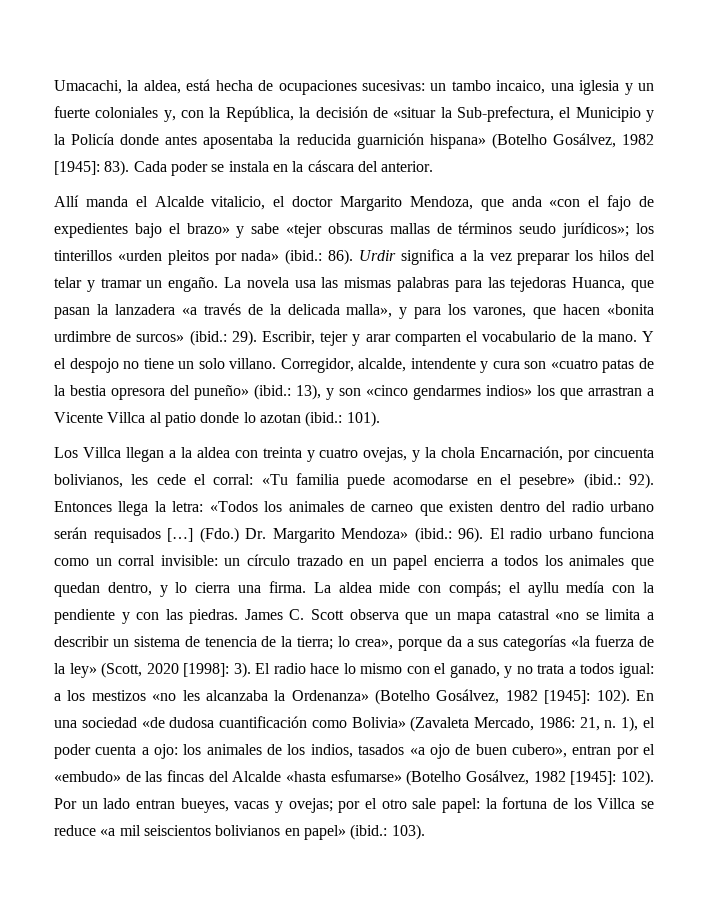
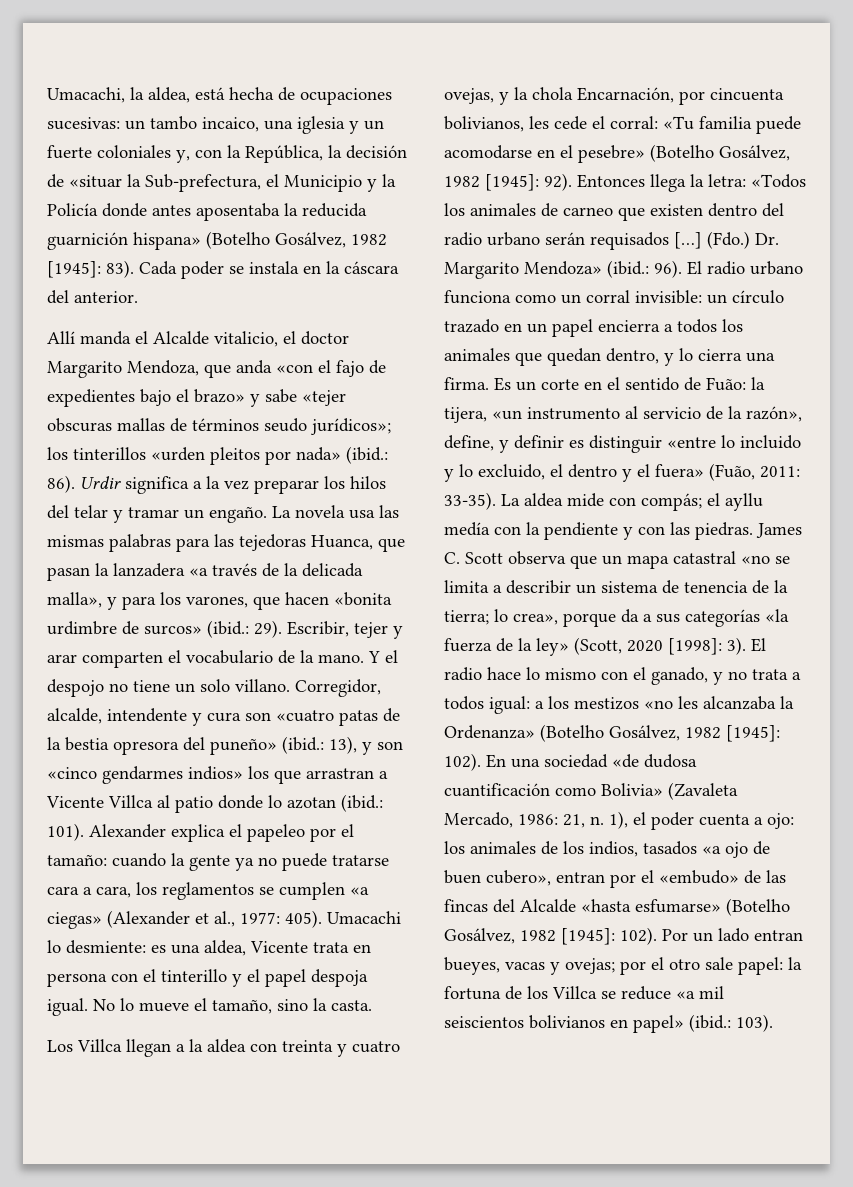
(380, 419) none -> [89,824,354,842] [47,853,389,871] [47,882,369,900] [47,910,401,929] [47,940,371,956] [47,969,368,987] [47,998,372,1016] Alexander explica el papeleo por el tamaño: cuando la gente ya no puede tratarse cara a cara, los reglamentos se cumplen «a ciegas» (Alexander et al., 1977: 405). Umacachi lo desmiente: es una aldea, Vicente trata en persona con el tinterillo y el papel despoja igual. No lo mueve el tamaño, sino la casta.
[583,473,621,489] (ibid.: -> [650,144,790,162] [444,174,539,191] (Botelho Gosálvez, 1982 [1945]:
(306, 587) none -> [494,377,765,391] [444,406,802,423] [444,435,801,453] [444,463,800,482] [444,492,496,510] Es un corte en el sentido de Fuão: la tijera, «un instrumento al servicio de la razón», define, y definir es distinguir «entre lo incluido y lo excluido, el dentro y el fuera» (Fuão, 2011: 33-35).

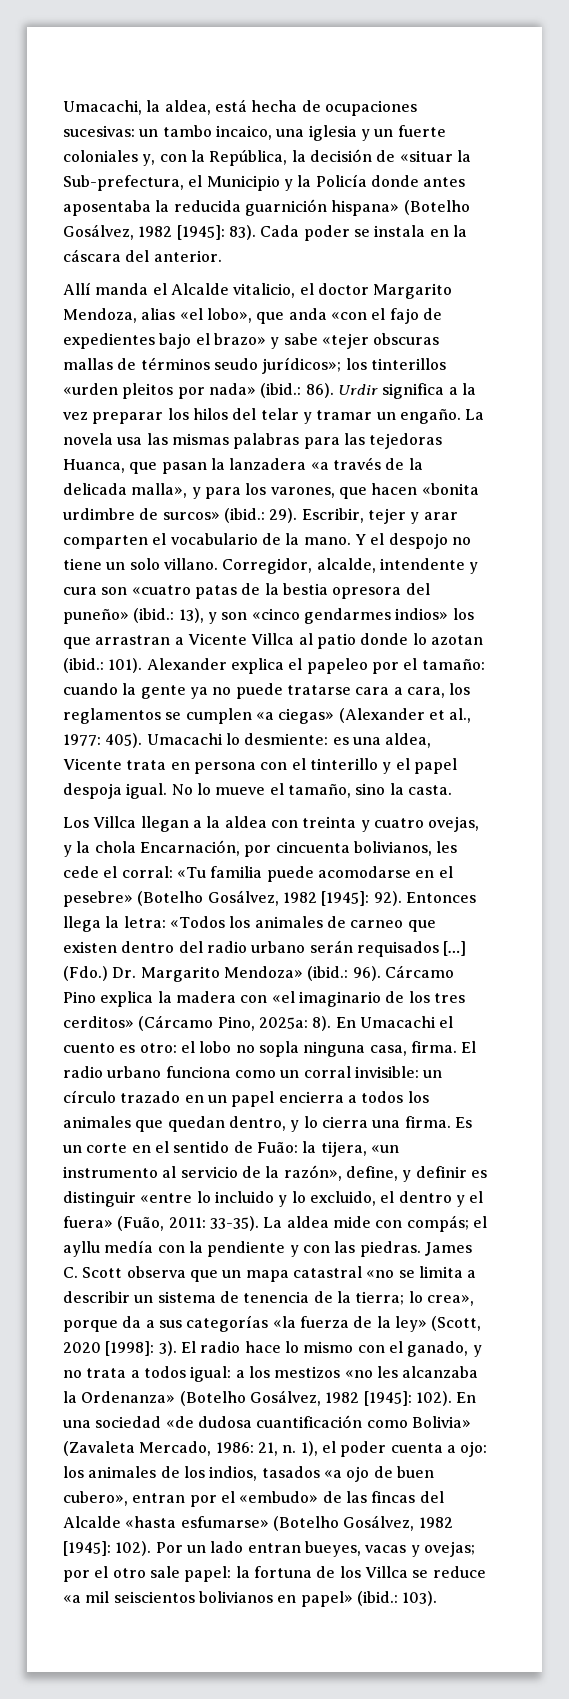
(199, 368) none -> [141,308,252,323] alias «el lobo»,
(682, 269) none -> [384,965,454,978] [63,991,465,1007] [63,1015,454,1031] [63,1041,457,1057] Cárcamo Pino explica la madera con «el imaginario de los tres cerditos» (Cárcamo Pino, 2025a: 8). En Umacachi el cuento es otro: el lobo no sopla ninguna casa, firma.

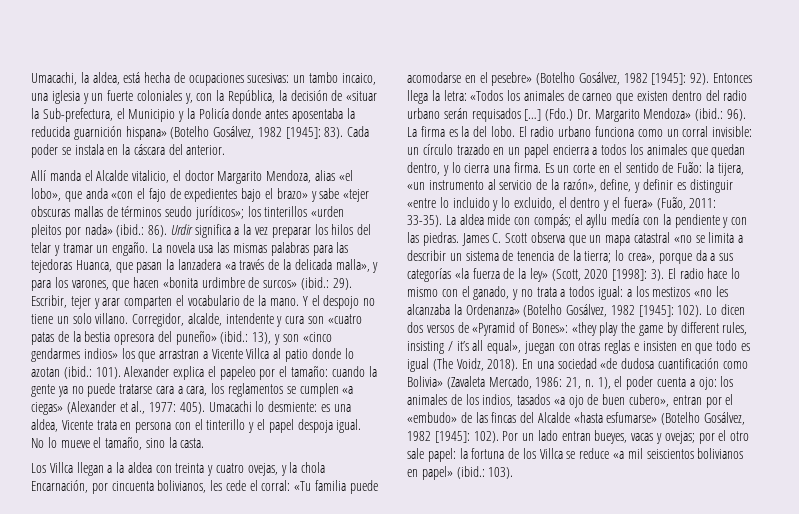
[384,965,454,978] [63,991,465,1007] [63,1015,454,1031] [63,1041,457,1057] Cárcamo Pino explica la madera con «el imaginario de los tres cerditos» (Cárcamo Pino, 2025a: 8). En Umacachi el cuento es otro: el lobo no sopla ninguna casa, firma. -> [407,126,515,137] La firma es la del lobo.
(452, 1398) none -> [706,304,746,315] [407,322,748,336] [407,340,750,354] [407,358,519,372] Lo dicen dos versos de «Pyramid of Bones»: «they play the game by different rules, insisting / it’s all equal», juegan con otras reglas e insisten en que todo es igual (The Voidz, 2018).

